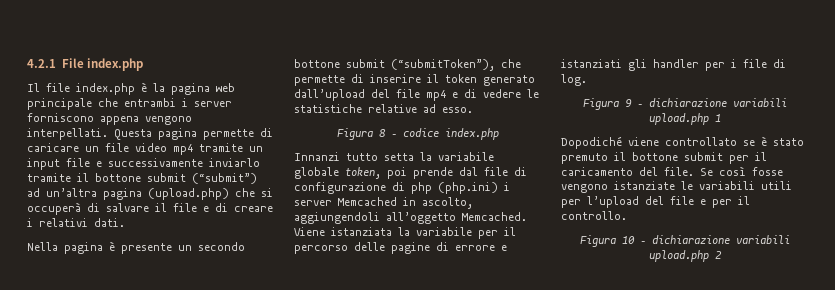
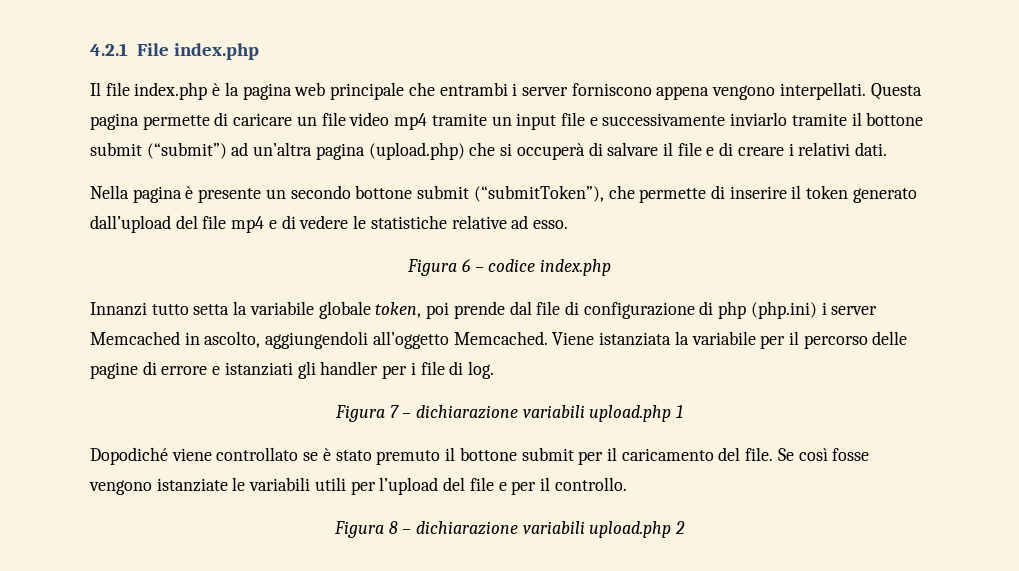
[378,129,386,137] 8 -> [461,259,470,272] 6
[624,99,632,107] 9 -> [389,405,399,418] 7
[621,236,635,244] 10 -> [388,521,398,534] 8

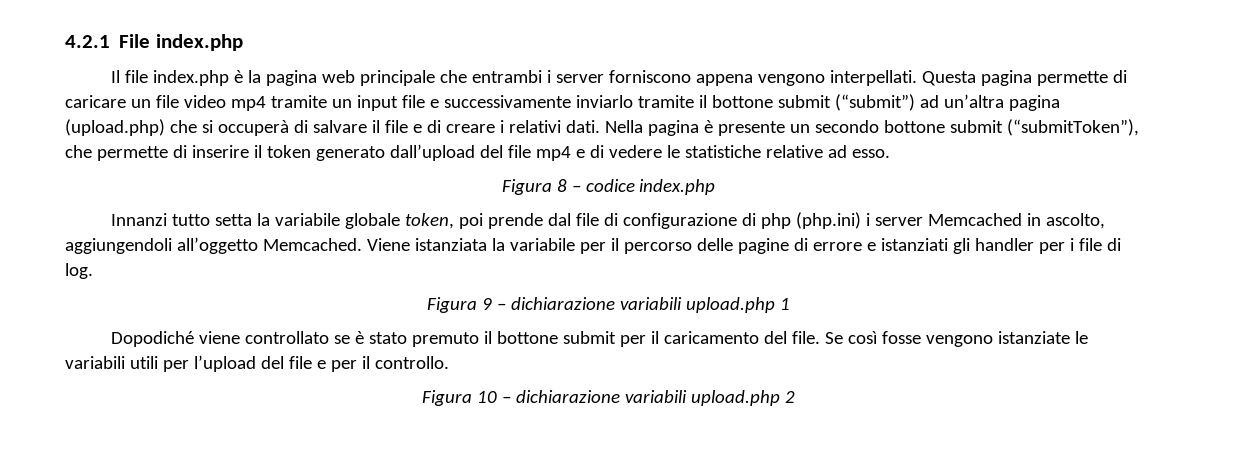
(888, 149) // -> (600, 126) none
[461,259,470,272] 6 -> [556,179,567,192] 8
[389,405,399,418] 7 -> [482,298,493,310] 9
[388,521,398,534] 8 -> [477,391,498,403] 10

